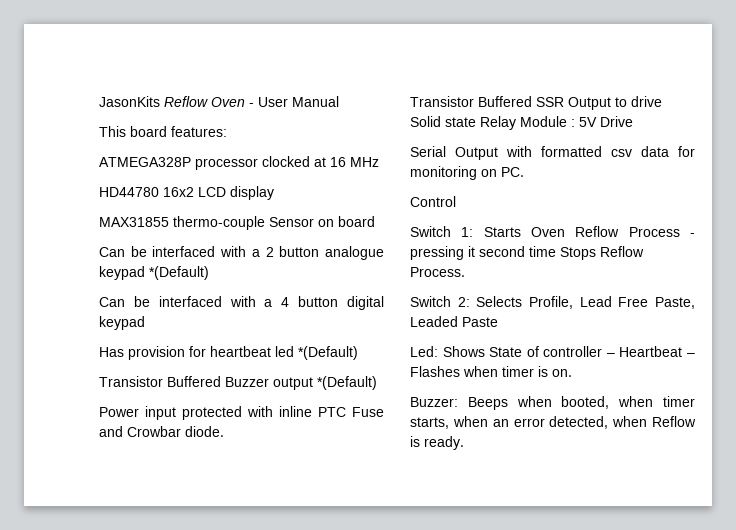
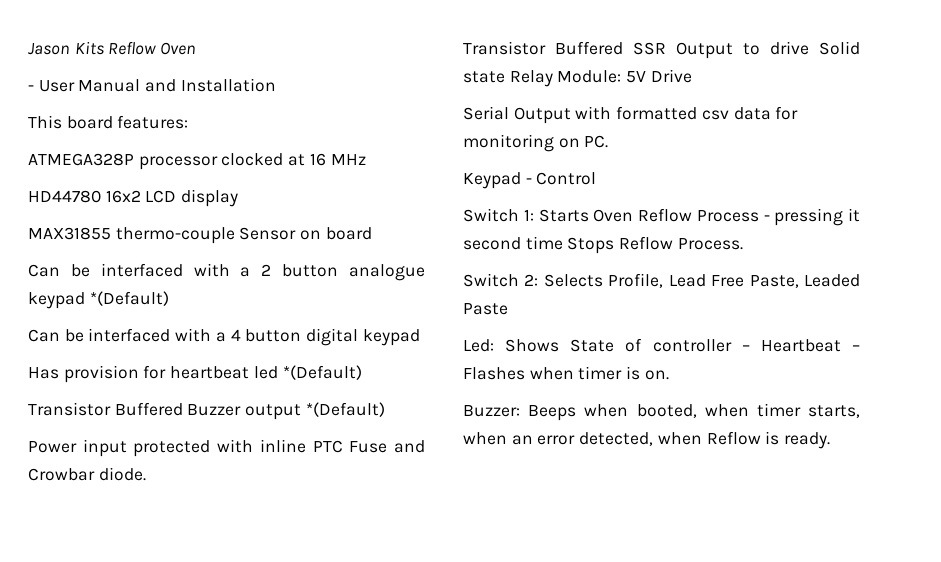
[99,96,160,107] JasonKits -> [28,41,104,55] Jason Kits
(245, 102) none -> (197, 48) //
(339, 101) none -> [145,78,276,92] and Installation
[520,116,575,127] Module : -> [557,70,622,83] Module:
(524, 172) none -> [463,172,532,189] Keypad -

